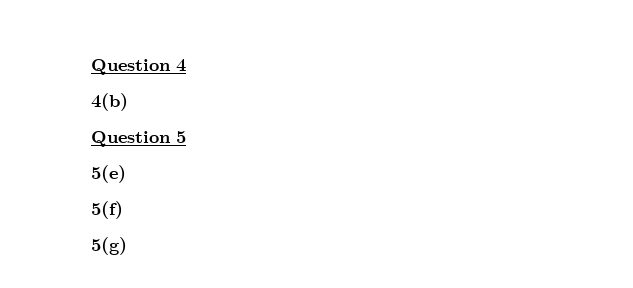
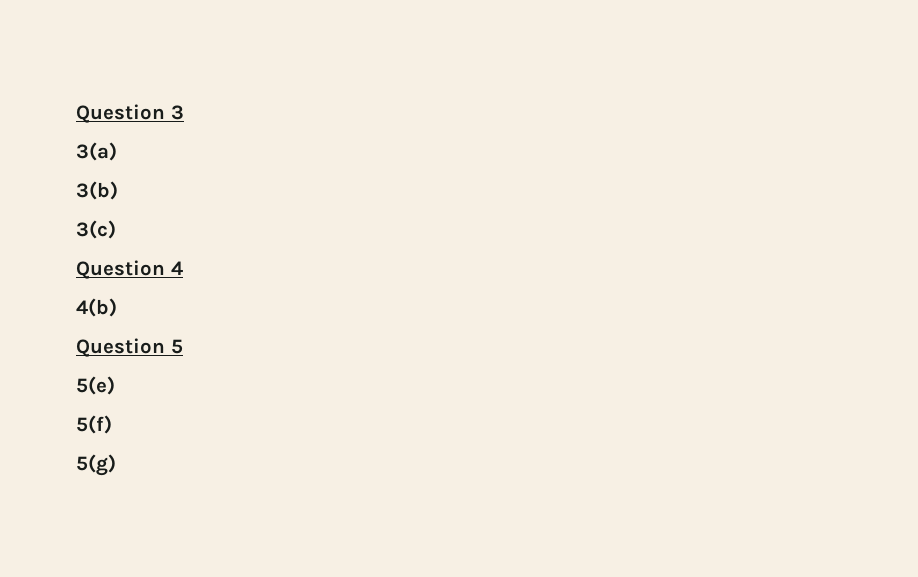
[91,59,171,75] Question -> [76,104,184,123] [76,142,117,161] [76,181,118,200] [76,220,116,239] [76,260,165,279] Question 3 // 3(a) // 3(b) // 3(c) // Question

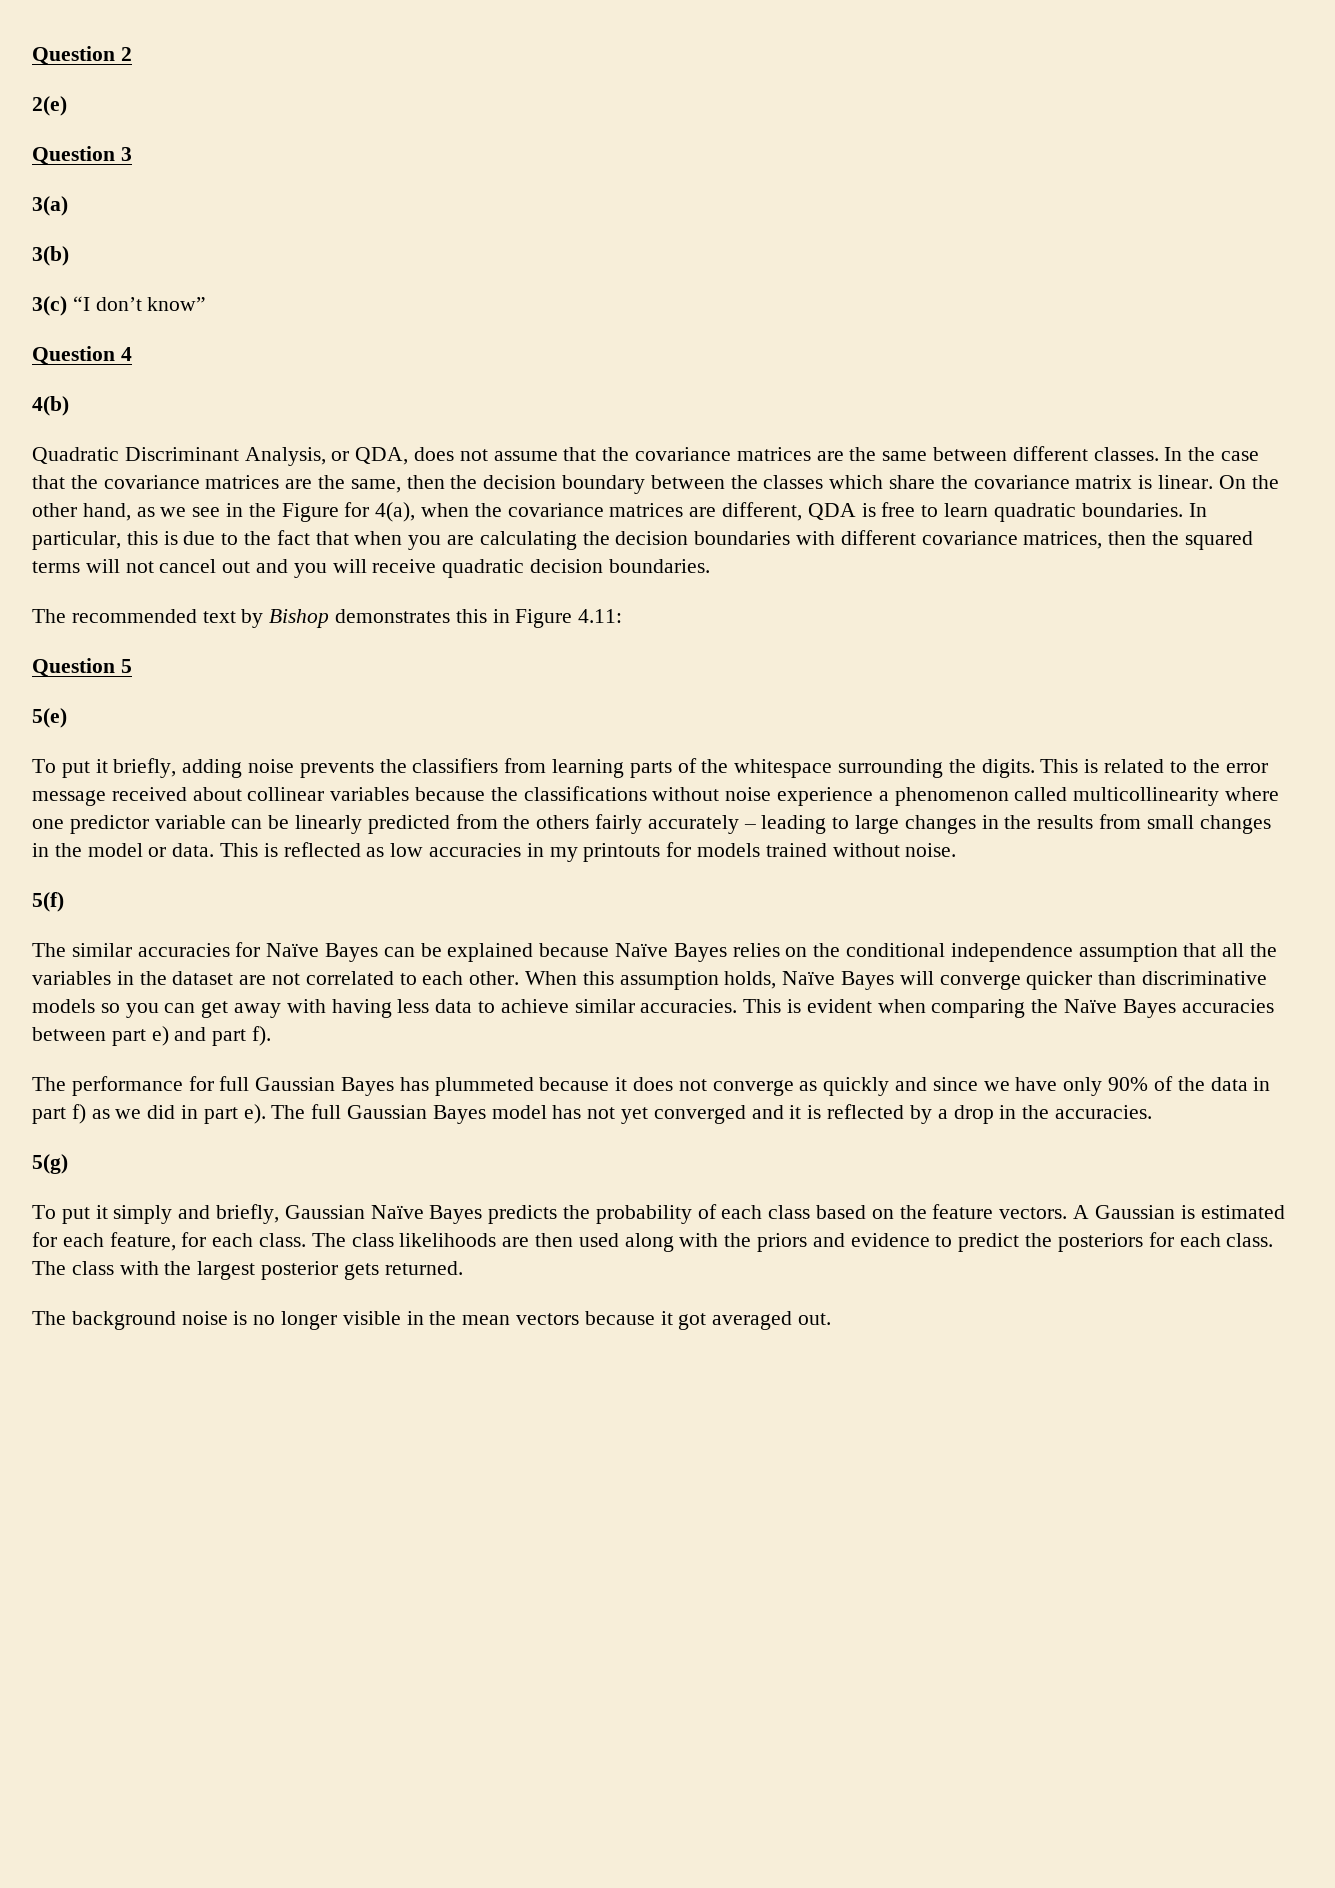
[76,104,165,123] Question -> [32,46,132,65] [32,96,67,116] [32,146,115,165] Question 2 // 2(e) // Question
(116, 229) none -> [72,296,207,311] “I don’t know”
[76,338,183,357] [76,376,115,395] [76,415,112,434] [76,454,116,476] Question 5 // 5(e) // 5(f) // 5(g) -> [32,446,1260,466] [32,475,1279,494] [32,502,1207,522] [32,530,1253,550] [32,559,710,578] [32,609,623,628] [32,658,132,677] [32,708,67,728] [32,758,1268,778] [32,786,1280,806] [32,814,1271,834] [32,842,957,862] [32,892,64,912] [32,942,1278,962] [32,971,1268,990] [32,999,1274,1018] [32,1026,272,1046] [32,1076,1271,1096] [32,1104,1152,1124] [32,1154,68,1174] [32,1204,1285,1224] [32,1232,1274,1252] [32,1261,463,1280] [32,1311,832,1330] Quadratic Discriminant Analysis, or QDA, does not assume that the covariance matrices are the same between different classes. In the case that the covariance matrices are the same, then the decision boundary between the classes which share the covariance matrix is linear. On the other hand, as we see in the Figure for 4(a), when the covariance matrices are different, QDA is free to learn quadratic boundaries. In particular, this is due to the fact that when you are calculating the decision boundaries with different covariance matrices, then the squared terms will not cancel out and you will receive quadratic decision boundaries. // The recommended text by Bishop demonstrates this in Figure 4.11: // Question 5 // 5(e) // To put it briefly, adding noise prevents the classifiers from learning parts of the whitespace surrounding the digits. This is related to the error message received about collinear variables because the classifications without noise experience a phenomenon called multicollinearity where one predictor variable can be linearly predicted from the others fairly accurately – leading to large changes in the results from small changes in the model or data. This is reflected as low accuracies in my printouts for models trained without noise. // 5(f) // The similar accuracies for Naïve Bayes can be explained because Naïve Bayes relies on the conditional independence assumption that all the variables in the dataset are not correlated to each other. When this assumption holds, Naïve Bayes will converge quicker than discriminative models so you can get away with having less data to achieve similar accuracies. This is evident when comparing the Naïve Bayes accuracies between part e) and part f). // The performance for full Gaussian Bayes has plummeted because it does not converge as quickly and since we have only 90% of the data in part f) as we did in part e). The full Gaussian Bayes model has not yet converged and it is reflected by a drop in the accuracies. // 5(g) // To put it simply and briefly, Gaussian Naïve Bayes predicts the probability of each class based on the feature vectors. A Gaussian is estimated for each feature, for each class. The class likelihoods are then used along with the priors and evidence to predict the posteriors for each class. The class with the largest posterior gets returned. // The background noise is no longer visible in the mean vectors because it got averaged out.

